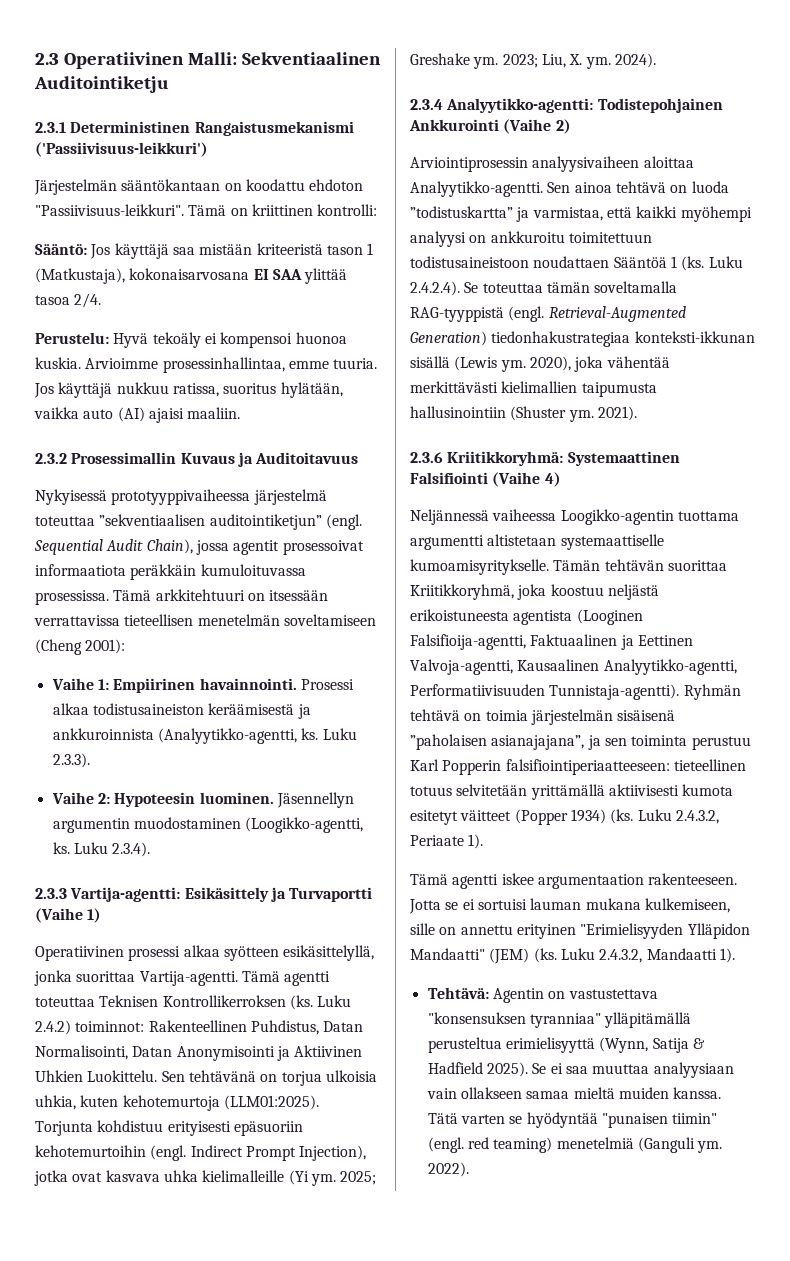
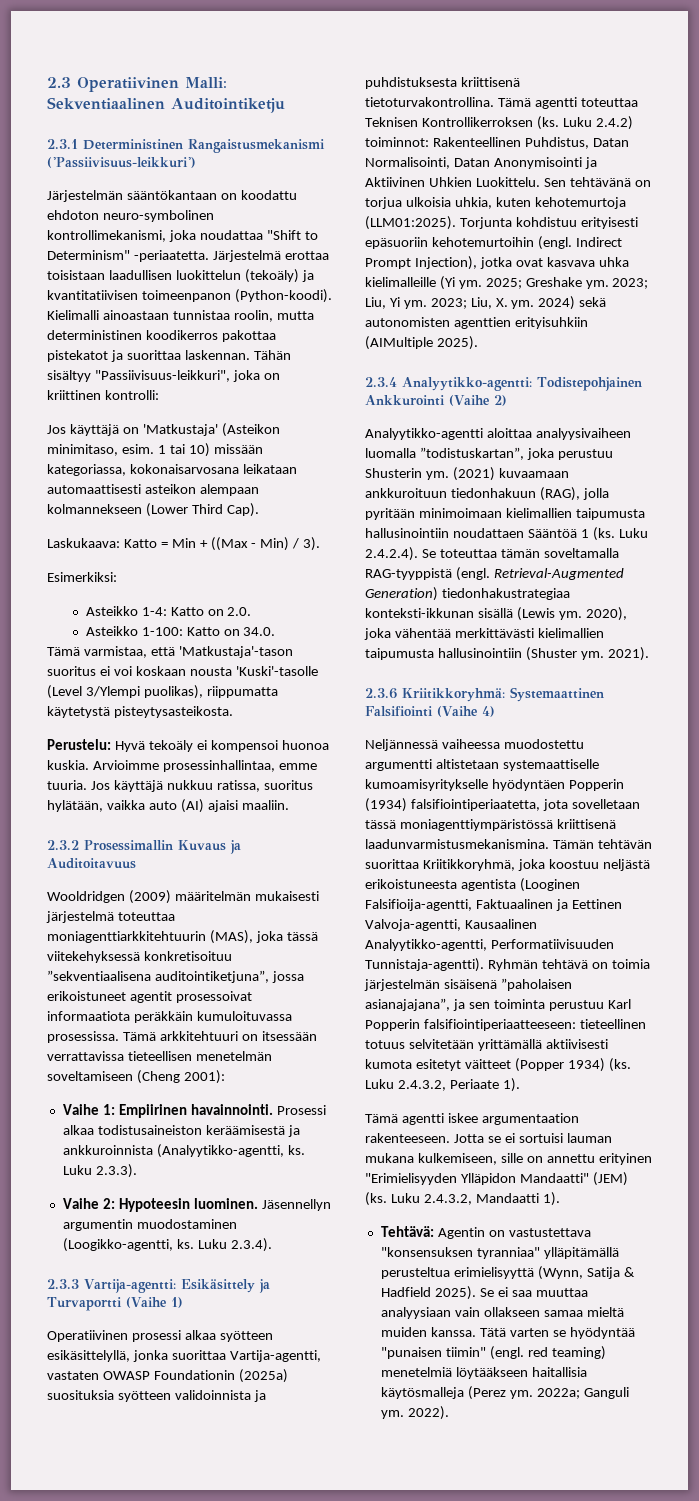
[35,204,227,216] "Passiivisuus-leikkuri". Tämä -> [102,210,214,222] [47,230,318,242] [47,250,329,262] [47,269,314,283] [47,289,332,303] [47,310,314,322] [47,330,276,342] [47,350,291,362] [47,370,260,382] neuro-symbolinen kontrollimekanismi, joka noudattaa "Shift to Determinism" -periaatetta. Järjestelmä erottaa toisistaan laadullisen luokittelun (tekoäly) ja kvantitatiivisen toimeenpanon (Python-koodi). Kielimalli ainoastaan tunnistaa roolin, mutta deterministinen koodikerros pakottaa pistekatot ja suorittaa laskennan. Tähän sisältyy "Passiivisuus-leikkuri", joka
[35,243,374,259] [35,268,348,284] [35,293,102,308] Sääntö: Jos käyttäjä saa mistään kriteeristä tason 1 (Matkustaja), kokonaisarvosana EI SAA ylittää tasoa 2/4. -> [47,423,280,437] [47,443,263,457] [47,464,297,476] [47,484,259,496] [47,503,259,517] [47,537,321,551] [47,572,117,582] [85,606,252,616] [85,626,276,636] [47,646,293,658] [47,666,318,676] [47,685,278,699] [47,706,233,718] Jos käyttäjä on 'Matkustaja' (Asteikon minimitaso, esim. 1 tai 10) missään kategoriassa, kokonaisarvosana leikataan automaattisesti asteikon alempaan kolmannekseen (Lower Third Cap). // Laskukaava: Katto = Min + ((Max - Min) / 3). // Esimerkiksi: // Asteikko 1-4: Katto on 2.0. // Asteikko 1-100: Katto on 34.0. // Tämä varmistaa, että 'Matkustaja'-tason suoritus ei voi koskaan nousta 'Kuski'-tasolle (Level 3/Ylempi puolikas), riippumatta käytetystä pisteytysasteikosta.
[35,489,327,505] [35,514,362,530] [34,539,229,555] Nykyisessä prototyyppivaiheessa järjestelmä toteuttaa ”sekventiaalisen auditointiketjun” (engl. Sequential Audit Chain), jossa -> [47,890,319,904] [46,911,175,923] [47,930,318,944] [47,951,232,963] [47,970,304,983] [47,991,126,1001] Wooldridgen (2009) määritelmän mukaisesti järjestelmä toteuttaa moniagenttiarkkitehtuurin (MAS), joka tässä viitekehyksessä konkretisoituu ”sekventiaalisena auditointiketjuna”, jossa erikoistuneet
[139,971,238,986] Vartija-agentti. -> [229,1350,321,1362] [47,1369,288,1383] [47,1390,266,1402] [365,77,520,89] [365,97,494,107] Vartija-agentti, vastaten OWASP Foundationin (2025a) suosituksia syötteen validoinnista ja puhdistuksesta kriittisenä tietoturvakontrollina.
[569,53,656,69] X. ym. 2024). -> [389,296,607,310] [365,317,588,329] [365,336,478,350] Yi ym. 2023; Liu, X. ym. 2024) sekä autonomisten agenttien erityisuhkiin (AIMultiple 2025).
[410,156,694,172] [410,181,729,197] [410,206,752,222] [410,231,652,247] [410,256,529,268] Arviointiprosessin analyysivaiheen aloittaa Analyytikko-agentti. Sen ainoa tehtävä on luoda ”todistuskartta” ja varmistaa, että kaikki myöhempi analyysi on ankkuroitu toimitettuun todistusaineistoon -> [365,428,631,440] [365,447,613,460] [365,467,569,481] [365,487,609,501] [365,508,645,520] [365,528,449,538] Analyytikko-agentti aloittaa analyysivaiheen luomalla ”todistuskartan”, joka perustuu Shusterin ym. (2021) kuvaamaan ankkuroituun tiedonhakuun (RAG), jolla pyritään minimoimaan kielimallien taipumusta hallusinointiin
[560,509,739,525] Loogikko-agentin tuottama -> [503,739,584,749] muodostettu
[410,559,549,575] kumoamisyritykselle. -> [365,779,624,791] [365,798,640,812] [365,819,616,831] [365,839,549,849] kumoamisyritykselle hyödyntäen Popperin (1934) falsifiointiperiaatetta, jota sovelletaan tässä moniagenttiympäristössä kriittisenä laadunvarmistusmekanismina.
[637,1137,695,1153] (Ganguli -> [455,1367,587,1379] [380,1386,629,1400] löytääkseen haitallisia käytösmalleja (Perez ym. 2022a; Ganguli

